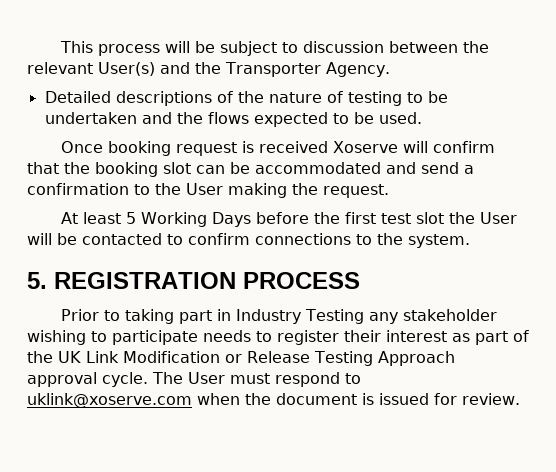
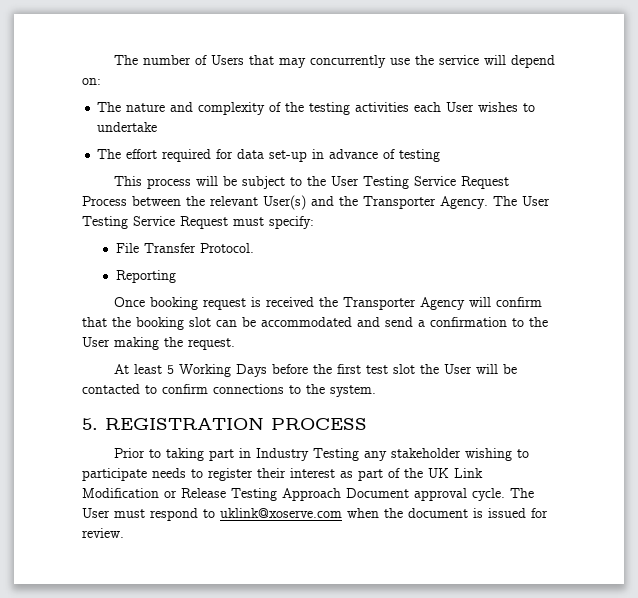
(59, 47) none -> [113,55,555,68] [82,78,101,85] [97,102,536,115] [97,122,158,132] [97,149,441,162] The number of Users that may concurrently use the service will depend on: // The nature and complexity of the testing activities each User wishes to undertake // The effort required for data set-up in advance of testing //
[302,41,384,53] discussion -> [306,176,509,189] [82,196,127,206] the User Testing Service Request Process
[44,91,448,106] [44,112,422,127] // Detailed descriptions of the nature of testing to be undertaken and the flows expected to be used. -> [493,196,550,206] [82,216,314,229] [115,243,254,253] [115,270,176,283] The User Testing Service Request must specify: // File Transfer Protocol. // Reporting
[332,141,398,153] Xoserve -> [318,297,465,310] the Transporter Agency
(455, 358) none -> [346,488,409,498] Document

